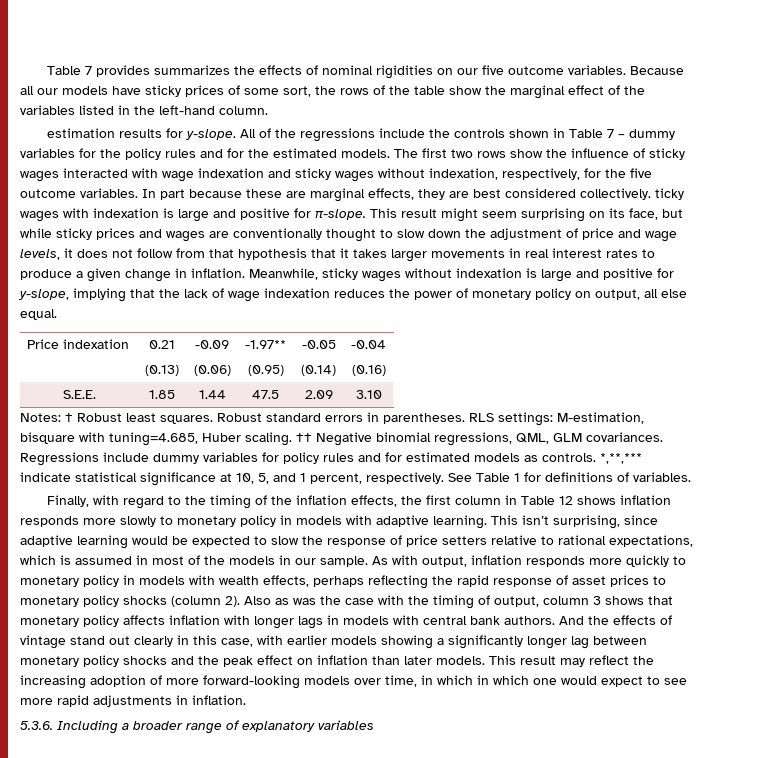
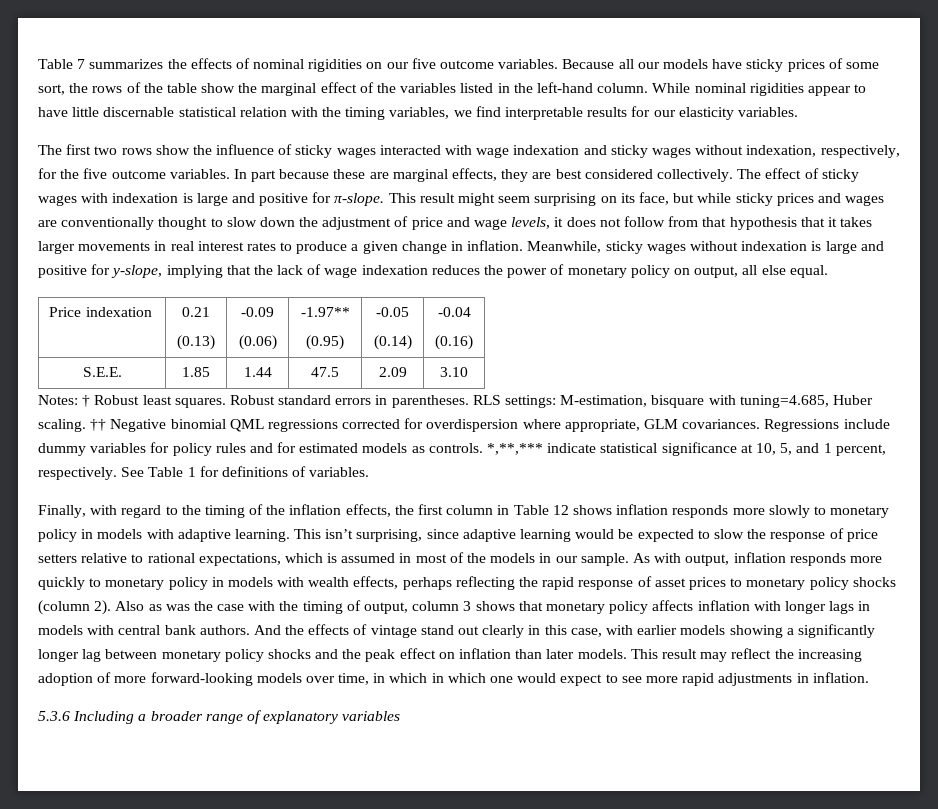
[46,65,150,77] Table 7 provides -> [38,59,86,69] Table 7
[46,128,675,142] [20,148,390,160] // estimation results for y-slope. All of the regressions include the controls shown in Table 7 – dummy variables for the policy rules and for the estimated models. -> [652,83,867,96] [38,106,798,120] While nominal rigidities appear to have little discernable statistical relation with the timing variables, we find interpretable results for our elasticity variables. //
[655,188,684,200] ticky -> [737,168,859,182] The effect of sticky
[434,432,549,446] regressions, QML, -> [229,418,640,432] QML regressions corrected for overdispersion where appropriate,
[20,721,53,730] 5.3.6. -> [38,711,70,721] 5.3.6

